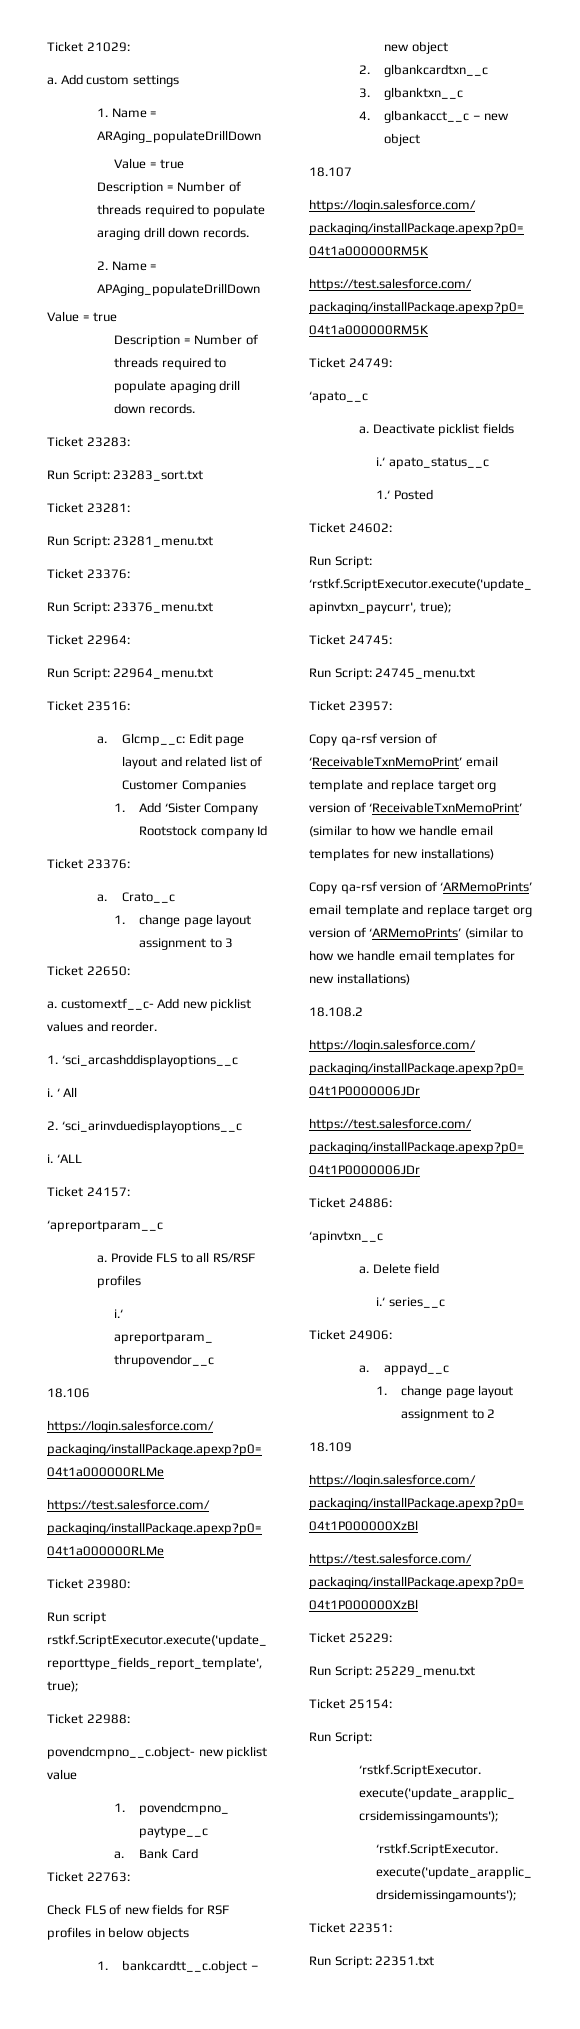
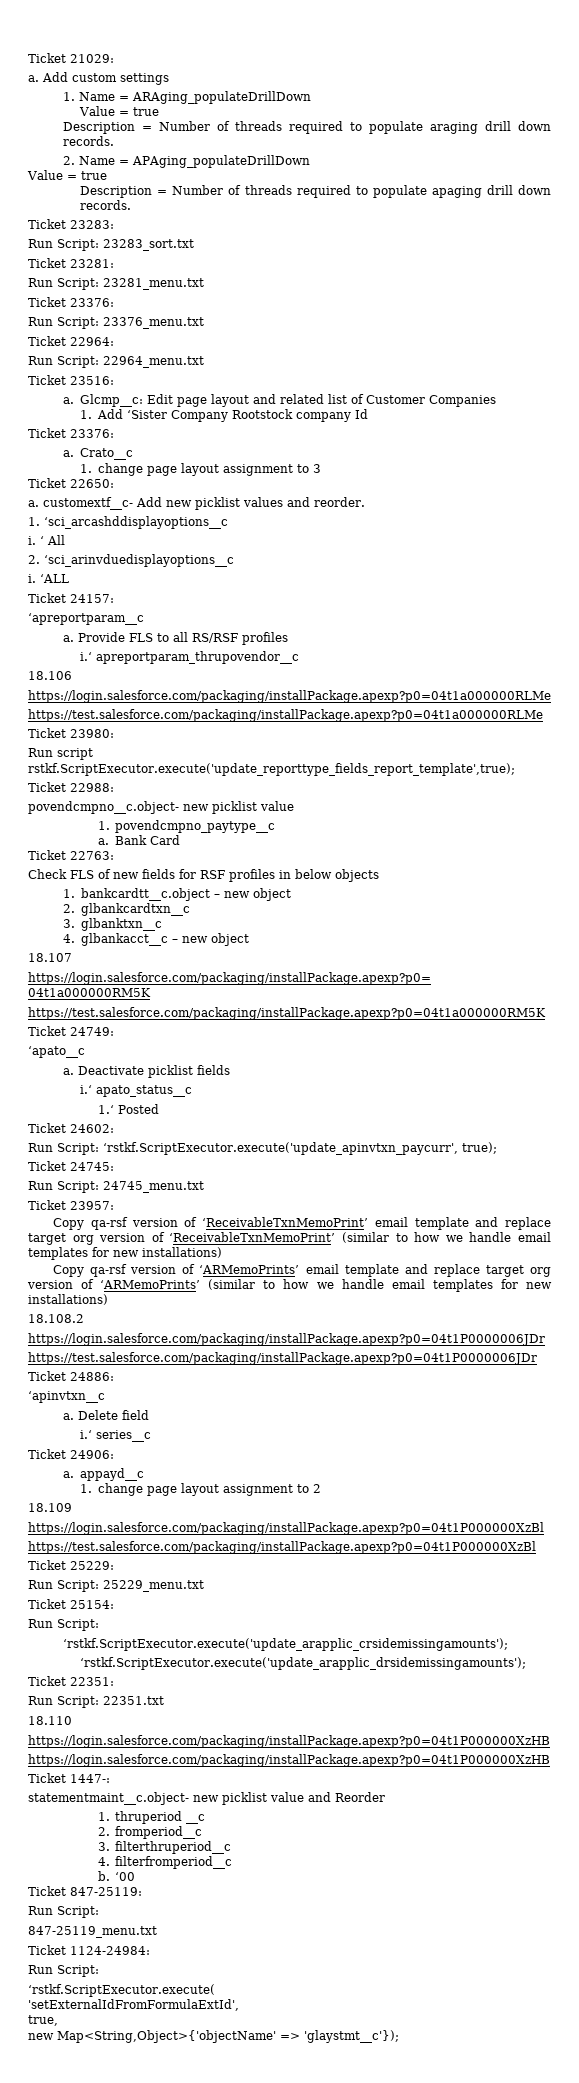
(435, 1961) none -> [28,1716,72,1725] [28,1735,550,1748] [28,1754,550,1767] [28,1773,110,1783] [28,1792,385,1805] [97,1811,206,1824] [97,1826,203,1839] [97,1841,232,1854] [97,1856,233,1869] [97,1871,136,1881] [28,1886,142,1896] [28,1906,99,1918] [28,1926,157,1938] [28,1945,150,1955] [28,1965,99,1977] [28,1984,215,1997] [28,1999,239,2011] [28,2015,58,2026] [28,2030,399,2043] // 18.110 // https://login.salesforce.com/packaging/installPackage.apexp?p0=04t1P000000XzHB // https://login.salesforce.com/packaging/installPackage.apexp?p0=04t1P000000XzHB // Ticket 1447-: // statementmaint__c.object- new picklist value and Reorder // 1. thruperiod __c // 2. fromperiod__c // 3. filterthruperiod__c // 4. filterfromperiod__c // b. ‘00 // Ticket 847-25119: // Run Script: // 847-25119_menu.txt // Ticket 1124-24984: // Run Script: // ‘rstkf.ScriptExecutor.execute( // 'setExternalIdFromFormulaExtId', // true, // new Map<String,Object>{'objectName' => 'glaystmt__c'});

